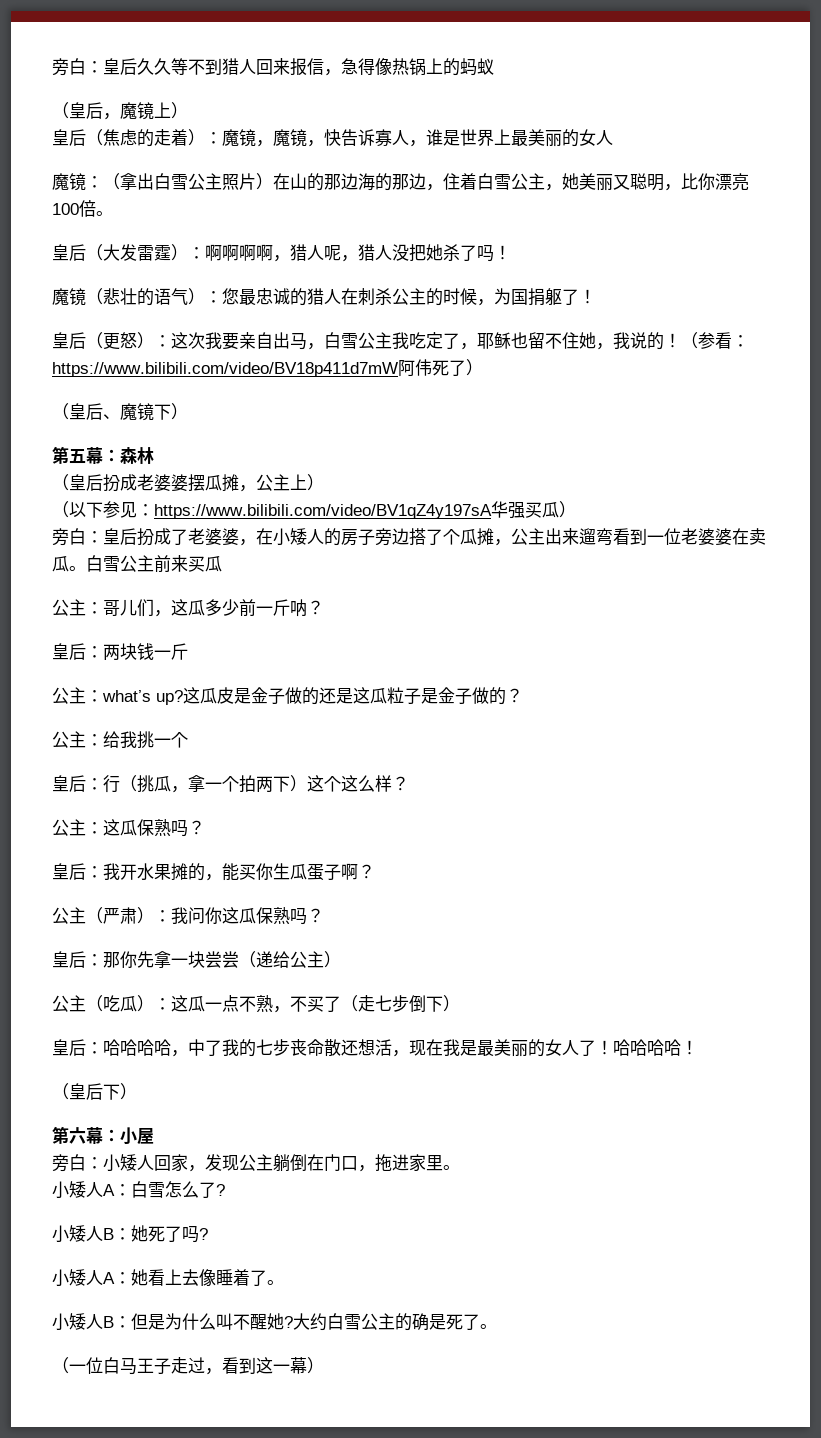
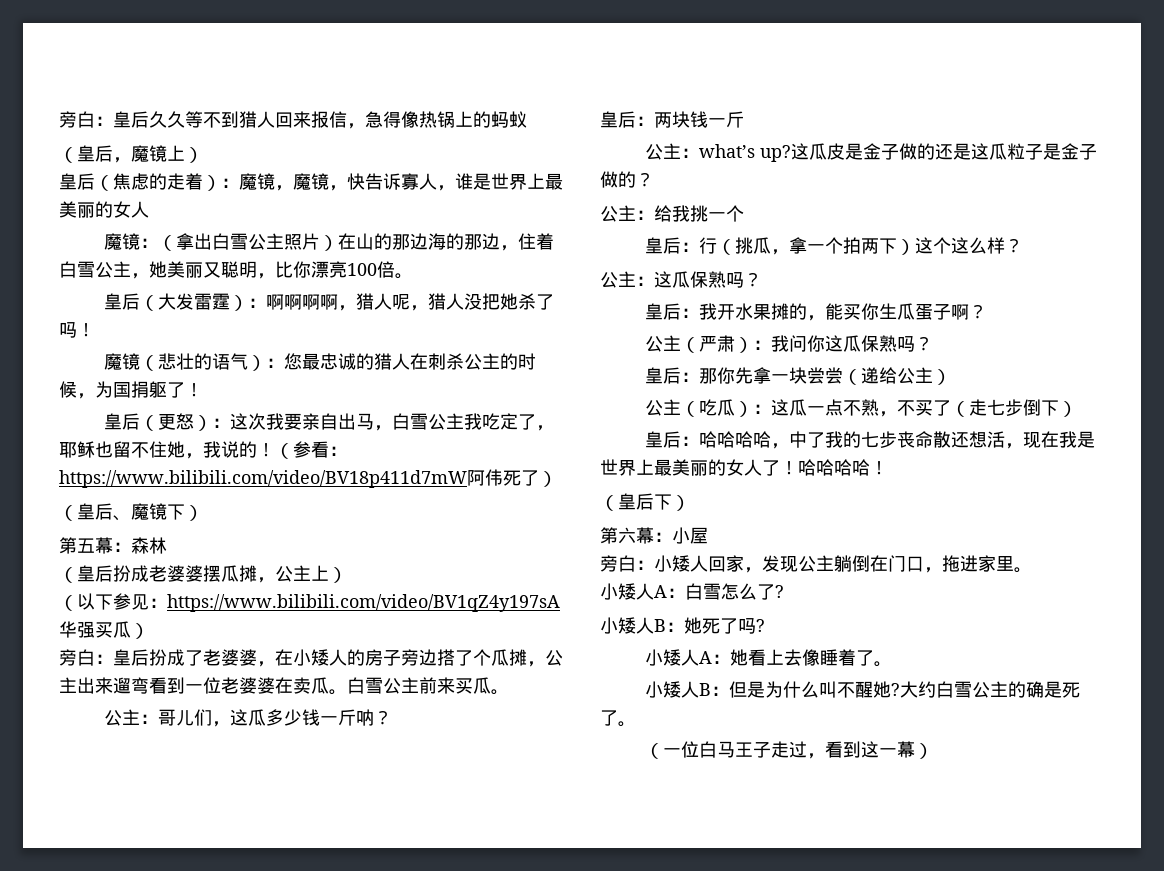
(222, 564) none -> [491,689,509,695] 。
[239,599,256,617] 前 -> [301,709,320,726] 钱
(477, 1048) none -> [600,459,654,476] 世界上

